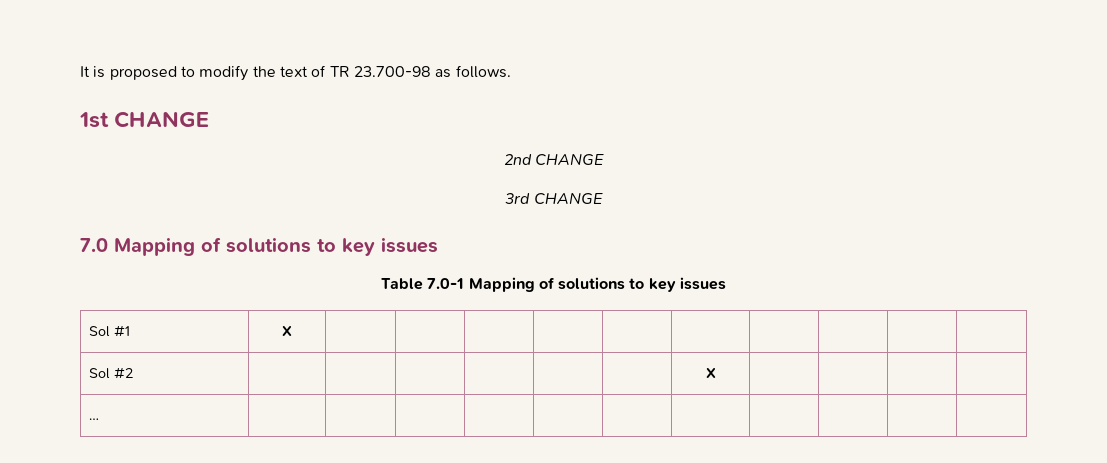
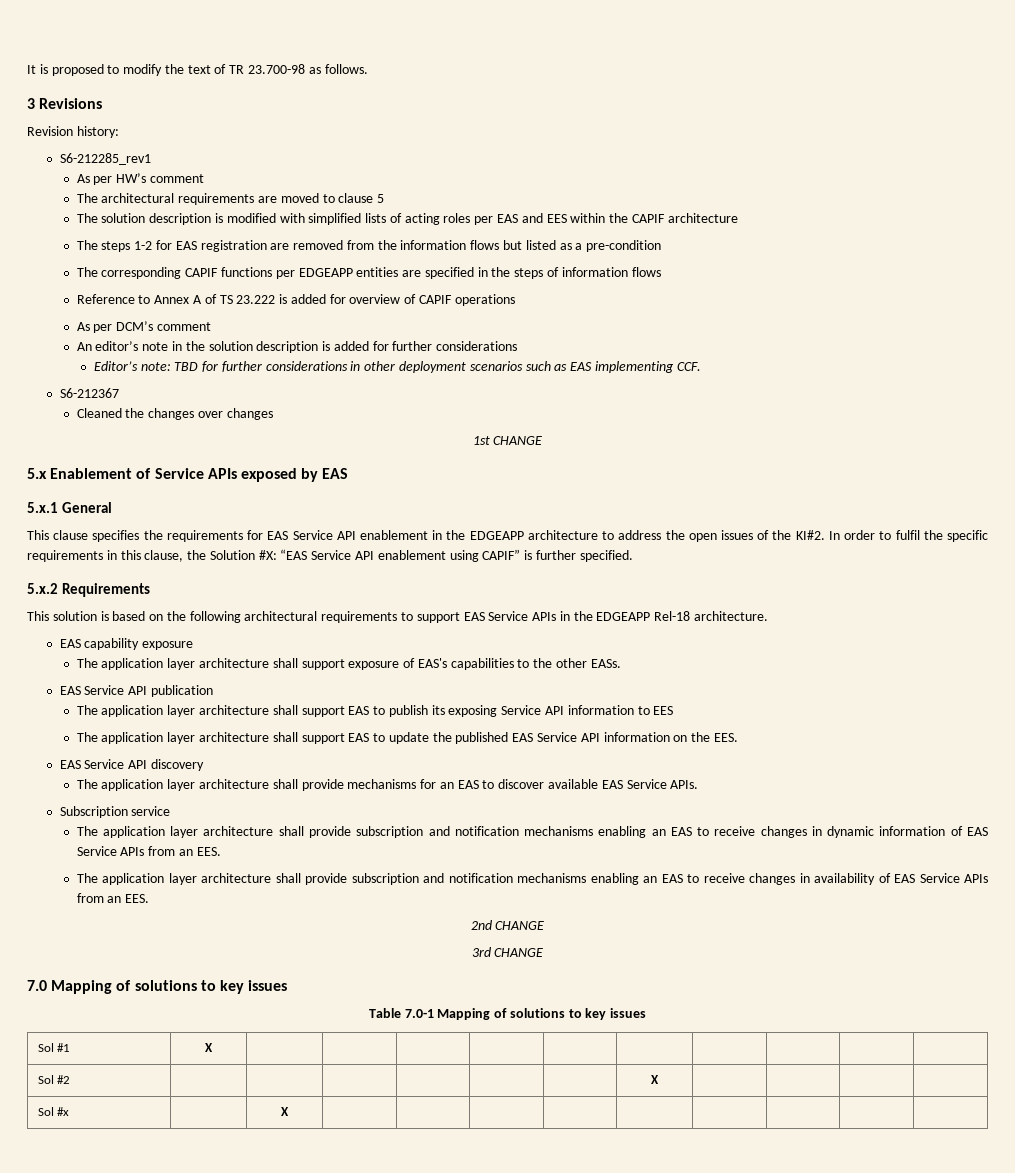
[79,111,210,128] 1st CHANGE -> [27,98,103,109] [27,126,119,138] [59,153,151,165] [76,173,204,185] [76,193,385,205] [76,213,738,225] [76,240,662,252] [76,267,661,279] [76,294,515,306] [76,321,211,333] [76,341,518,353] [93,361,701,373] [59,388,119,398] [76,408,273,420] [472,436,543,445] [27,468,349,482] [27,502,112,513] [27,530,988,542] [27,549,633,562] [27,583,150,597] [27,611,769,623] [59,638,194,650] [76,658,621,670] [59,685,213,697] [76,705,674,717] [76,732,738,744] [59,759,204,771] [76,779,699,791] [59,806,171,818] [76,826,988,838] [76,846,221,856] [76,873,988,885] [76,893,150,903] 3 Revisions // Revision history: // S6-212285_rev1 // As per HW’s comment // The architectural requirements are moved to clause 5 // The solution description is modified with simplified lists of acting roles per EAS and EES within the CAPIF architecture // The steps 1-2 for EAS registration are removed from the information flows but listed as a pre-condition // The corresponding CAPIF functions per EDGEAPP entities are specified in the steps of information flows // Reference to Annex A of TS 23.222 is added for overview of CAPIF operations // As per DCM’s comment // An editor’s note in the solution description is added for further considerations // Editor’s note: TBD for further considerations in other deployment scenarios such as EAS implementing CCF. // S6-212367 // Cleaned the changes over changes // 1st CHANGE // 5.x Enablement of Service APIs exposed by EAS // 5.x.1 General // This clause specifies the requirements for EAS Service API enablement in the EDGEAPP architecture to address the open issues of the KI#2. In order to fulfil the specific requirements in this clause, the Solution #X: “EAS Service API enablement using CAPIF” is further specified. // 5.x.2 Requirements // This solution is based on the following architectural requirements to support EAS Service APIs in the EDGEAPP Rel-18 architecture. // EAS capability exposure // The application layer architecture shall support exposure of EAS's capabilities to the other EASs. // EAS Service API publication // The application layer architecture shall support EAS to publish its exposing Service API information to EES // The application layer architecture shall support EAS to update the published EAS Service API information on the EES. // EAS Service API discovery // The application layer architecture shall provide mechanisms for an EAS to discover available EAS Service APIs. // Subscription service // The application layer architecture shall provide subscription and notification mechanisms enabling an EAS to receive changes in dynamic information of EAS Service APIs from an EES. // The application layer architecture shall provide subscription and notification mechanisms enabling an EAS to receive changes in availability of EAS Service APIs from an EES.
[89,418,100,420] … | | -> [37,1107,70,1116] [281,1107,289,1116] Sol #x | | X

